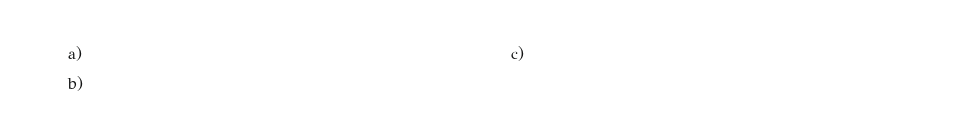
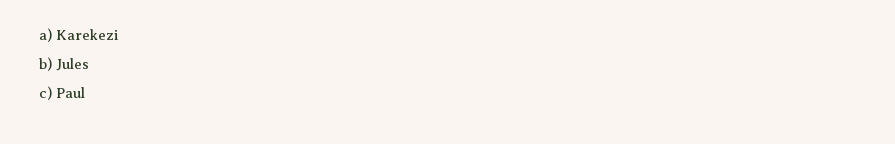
(82, 53) none -> [55,29,118,40] Karekezi
(83, 83) none -> [55,58,89,71] Jules
(524, 53) none -> [55,87,85,98] Paul

